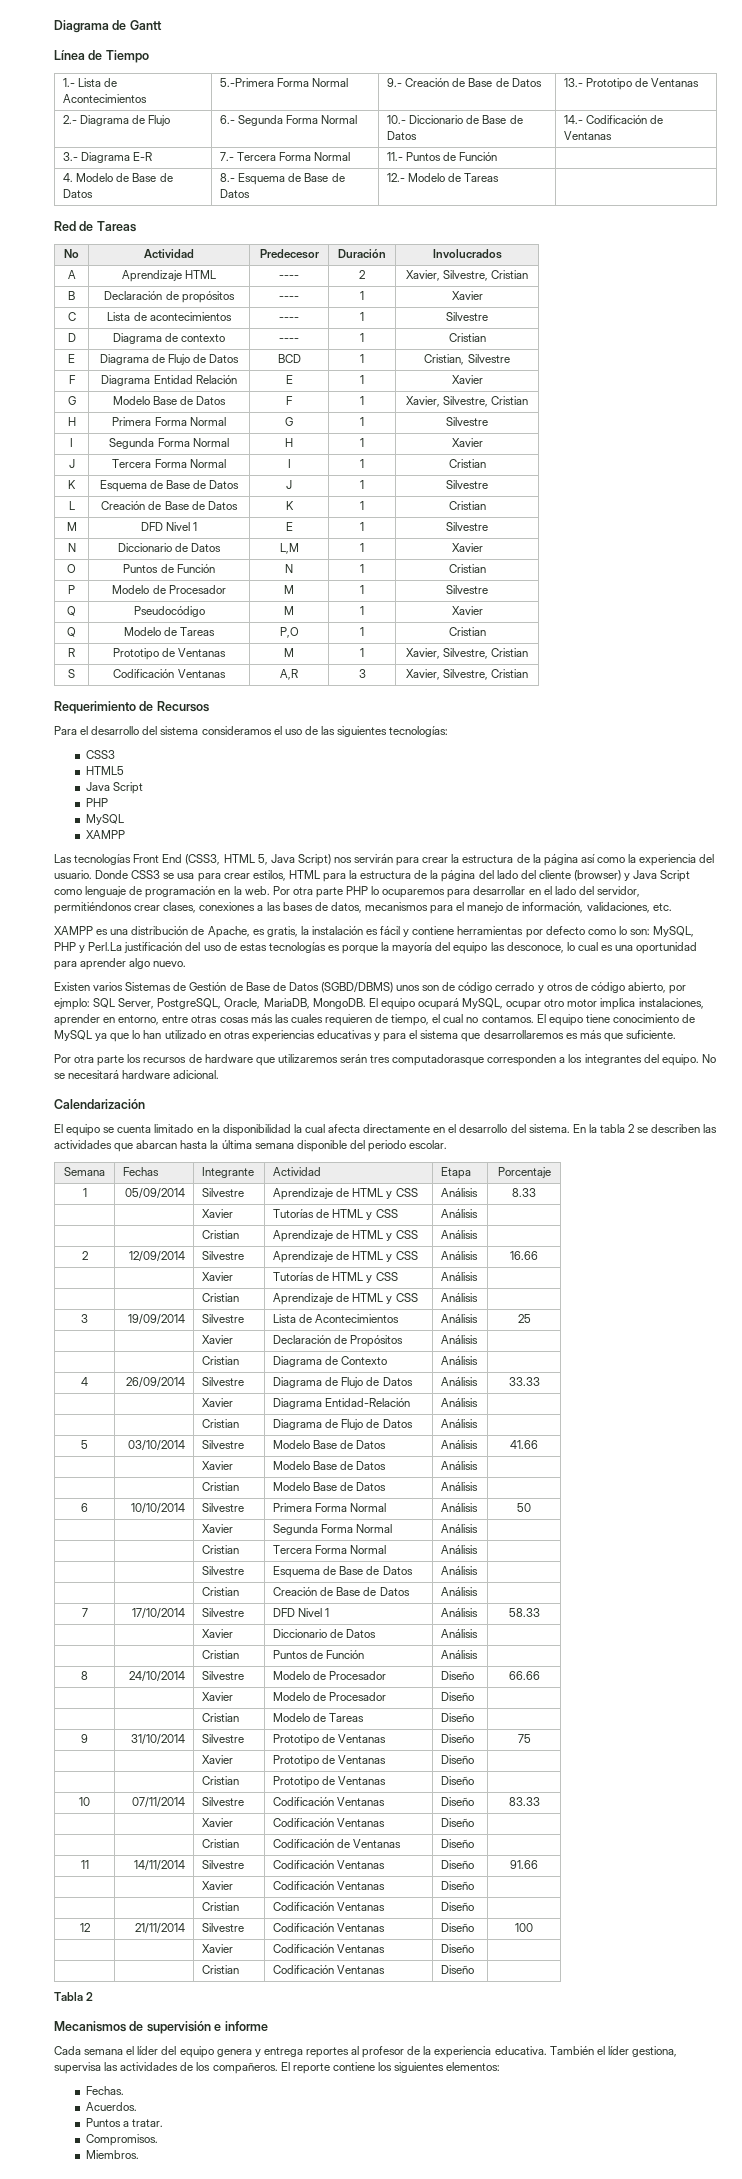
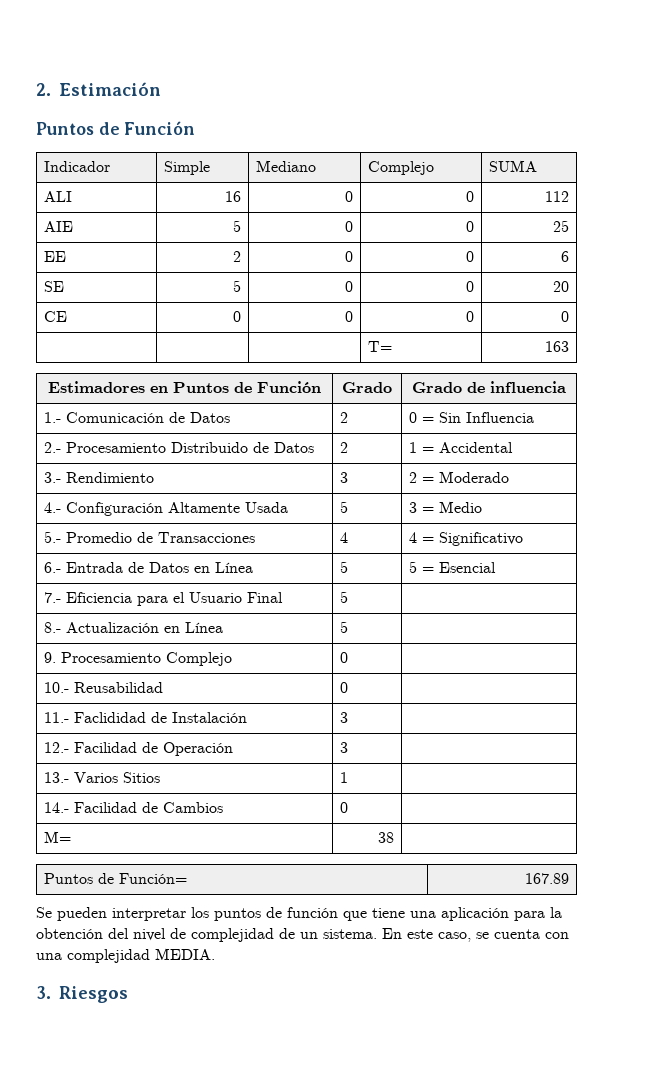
[54,20,162,33] [54,50,149,63] [63,78,118,87] [63,94,148,103] [220,78,349,87] [387,78,542,87] [564,78,700,90] [63,115,171,126] [220,115,358,126] [387,115,523,124] [387,131,418,140] [564,115,664,124] [564,131,613,140] [63,152,153,163] [220,152,351,161] [387,152,498,161] [63,173,173,182] [63,189,94,198] [220,173,345,185] [220,189,251,198] [387,173,500,182] [54,221,136,232] [64,249,79,258] [144,249,194,258] [259,249,319,259] [338,249,386,258] [432,249,502,259] [67,270,76,279] [121,270,217,282] [279,275,299,279] [359,270,365,279] [405,270,529,281] [68,291,75,300] [104,291,235,303] [279,296,299,300] [360,291,364,300] [451,291,483,300] [67,312,76,321] [107,312,232,321] [279,317,299,321] [360,312,364,321] [446,312,488,321] [67,333,76,342] [112,333,226,344] [279,338,299,342] [360,333,364,342] [448,333,486,342] [68,354,75,363] [99,354,240,365] [277,354,301,363] [360,354,364,363] [424,354,510,365] [68,375,76,384] [101,375,237,386] [285,375,293,384] [360,375,364,384] [451,375,483,384] [67,396,76,405] [112,396,227,405] [286,396,293,405] [360,396,364,405] [405,396,529,407] [67,417,76,426] [112,417,226,426] [285,417,293,426] [360,417,364,426] [446,417,488,426] [70,438,73,447] [109,438,229,449] [285,438,293,447] [360,438,364,447] [451,438,483,447] [68,459,75,468] [112,459,226,468] [287,459,291,468] [360,459,364,468] [448,459,486,468] [68,480,76,489] [99,480,240,492] [286,480,292,489] [360,480,364,489] [446,480,488,489] [68,501,75,510] [101,501,238,510] [285,501,294,510] [360,501,364,510] [448,501,486,510] [66,522,77,531] [140,522,198,531] [285,522,293,531] [360,522,364,531] [446,522,488,531] [67,543,76,552] [117,543,222,552] [279,543,299,554] [360,543,364,552] [451,543,483,552] [67,564,76,573] [123,564,215,573] [285,564,293,573] [360,564,364,573] [448,564,486,573] [68,585,75,594] [112,585,226,594] [284,585,294,594] [360,585,364,594] [446,585,488,594] [67,606,76,616] [133,606,205,617] [284,606,294,615] [360,606,364,615] [451,606,483,615] [67,627,76,637] [123,627,216,636] [279,627,299,638] [360,627,364,636] [448,627,486,636] [68,648,75,657] [112,648,227,660] [284,648,294,657] [360,648,364,657] [405,648,529,659] [68,669,75,678] [113,669,226,678] [280,669,298,680] [358,669,366,678] [405,669,529,680] [54,701,209,714] [54,726,449,737] [85,750,115,759] [85,766,124,775] [85,782,143,794] [85,798,108,807] [85,814,124,825] [85,830,125,839] [54,854,715,866] [54,870,691,882] [54,886,640,898] [54,902,672,914] [54,926,695,938] [54,942,698,954] [54,958,187,970] [54,982,687,994] [54,998,704,1010] [54,1014,696,1026] [54,1030,676,1042] [54,1054,716,1066] [54,1070,220,1079] [54,1099,145,1109] [54,1124,718,1136] [54,1140,448,1152] [64,1167,105,1176] [123,1167,160,1176] [202,1167,255,1178] [273,1167,322,1176] [441,1167,472,1179] [497,1167,551,1178] [82,1188,87,1197] [124,1188,185,1199] [202,1188,245,1197] [273,1188,418,1200] [441,1188,479,1197] [512,1188,536,1197] [202,1209,234,1218] [273,1209,398,1220] [441,1209,479,1218] [202,1230,240,1239] [273,1230,418,1242] [441,1230,479,1239] [81,1251,88,1260] [128,1251,185,1262] [202,1251,245,1260] [273,1251,418,1263] [441,1251,479,1260] [510,1251,538,1260] [202,1272,234,1281] [273,1272,398,1283] [441,1272,479,1281] [202,1293,240,1302] [273,1293,418,1305] [441,1293,479,1302] [81,1314,88,1323] [127,1314,185,1325] [202,1314,245,1323] [273,1314,400,1323] [441,1314,479,1323] [517,1314,531,1323] [202,1335,234,1344] [273,1335,404,1347] [441,1335,479,1344] [202,1356,240,1365] [273,1356,388,1367] [441,1356,479,1365] [81,1377,88,1386] [125,1377,185,1388] [202,1377,245,1386] [273,1377,413,1388] [441,1377,479,1386] [508,1377,540,1386] [202,1398,234,1407] [273,1398,411,1409] [441,1398,479,1407] [202,1419,240,1428] [273,1419,413,1430] [441,1419,479,1428] [81,1440,88,1449] [127,1440,185,1451] [202,1440,245,1449] [273,1440,387,1449] [441,1440,479,1449] [510,1440,538,1449] [202,1461,234,1470] [273,1461,387,1470] [441,1461,479,1470] [202,1482,240,1491] [273,1482,387,1491] [441,1482,479,1491] [81,1503,88,1512] [130,1503,185,1514] [202,1503,245,1512] [273,1503,387,1512] [441,1503,479,1512] [517,1503,531,1512] [202,1524,234,1533] [273,1524,393,1535] [441,1524,479,1533] [202,1545,240,1554] [273,1545,387,1554] [441,1545,479,1554] [202,1566,245,1575] [273,1566,413,1578] [441,1566,479,1575] [202,1587,240,1596] [273,1587,410,1596] [441,1587,479,1596] [81,1608,88,1617] [131,1608,185,1619] [202,1608,245,1617] [273,1608,330,1617] [441,1608,479,1617] [508,1608,540,1617] [202,1629,234,1638] [273,1629,377,1638] [441,1629,479,1638] [202,1650,240,1659] [273,1650,365,1659] [441,1650,479,1659] [81,1671,88,1680] [128,1671,185,1682] [202,1671,245,1680] [273,1671,387,1680] [441,1671,475,1680] [508,1671,540,1680] [202,1692,234,1701] [273,1692,387,1701] [441,1692,475,1701] [202,1713,240,1722] [273,1713,365,1722] [441,1713,475,1722] [81,1734,88,1743] [130,1734,185,1745] [202,1734,245,1743] [273,1734,387,1746] [441,1734,475,1743] [517,1734,531,1743] [202,1755,234,1764] [273,1755,387,1767] [441,1755,475,1764] [202,1776,240,1785] [273,1776,387,1788] [441,1776,475,1785] [79,1797,90,1806] [131,1797,185,1808] [202,1797,245,1806] [273,1797,386,1806] [441,1797,475,1806] [508,1797,540,1806] [202,1818,234,1827] [273,1818,386,1827] [441,1818,475,1827] [202,1839,240,1848] [273,1839,402,1848] [441,1839,475,1848] [80,1860,89,1869] [133,1860,185,1871] [202,1860,245,1869] [273,1860,386,1869] [441,1860,475,1869] [510,1860,538,1869] [202,1881,234,1890] [273,1881,386,1890] [441,1881,475,1890] [202,1902,240,1911] [273,1902,386,1911] [441,1902,475,1911] [79,1923,90,1932] [134,1923,185,1934] [202,1923,245,1932] [273,1923,386,1932] [441,1923,475,1932] [515,1923,533,1932] [202,1944,234,1953] [273,1944,386,1953] [441,1944,475,1953] [202,1965,240,1974] [273,1965,386,1974] [441,1965,475,1974] [54,1992,94,2001] [54,2021,268,2034] [54,2046,677,2058] [54,2062,501,2074] [85,2086,124,2095] [85,2102,137,2111] [85,2118,164,2127] [85,2134,158,2146] [85,2150,139,2159] Diagrama de Gantt // Línea de Tiempo // 1.- Lista de Acontecimientos | 5.-Primera Forma Normal | 9.- Creación de Base de Datos | 13.- Prototipo de Ventanas // 2.- Diagrama de Flujo | 6.- Segunda Forma Normal | 10.- Diccionario de Base de Datos | 14.- Codificación de Ventanas // 3.- Diagrama E-R | 7.- Tercera Forma Normal | 11.- Puntos de Función | // 4. Modelo de Base de Datos | 8.- Esquema de Base de Datos | 12.- Modelo de Tareas | // Red de Tareas // No | Actividad | Predecesor | Duración | Involucrados // A | Aprendizaje HTML | ---- | 2 | Xavier, Silvestre, Cristian // B | Declaración de propósitos | ---- | 1 | Xavier // C | Lista de acontecimientos | ---- | 1 | Silvestre // D | Diagrama de contexto | ---- | 1 | Cristian // E | Diagrama de Flujo de Datos | BCD | 1 | Cristian, Silvestre // F | Diagrama Entidad Relación | E | 1 | Xavier // G | Modelo Base de Datos | F | 1 | Xavier, Silvestre, Cristian // H | Primera Forma Normal | G | 1 | Silvestre // I | Segunda Forma Normal | H | 1 | Xavier // J | Tercera Forma Normal | I | 1 | Cristian // K | Esquema de Base de Datos | J | 1 | Silvestre // L | Creación de Base de Datos | K | 1 | Cristian // M | DFD Nivel 1 | E | 1 | Silvestre // N | Diccionario de Datos | L,M | 1 | Xavier // O | Puntos de Función | N | 1 | Cristian // P | Modelo de Procesador | M | 1 | Silvestre // Q | Pseudocódigo | M | 1 | Xavier // Q | Modelo de Tareas | P,O | 1 | Cristian // R | Prototipo de Ventanas | M | 1 | Xavier, Silvestre, Cristian // S | Codificación Ventanas | A,R | 3 | Xavier, Silvestre, Cristian // Requerimiento de Recursos // Para el desarrollo del sistema consideramos el uso de las siguientes tecnologías: // CSS3 // HTML5 // Java Script // PHP // MySQL // XAMPP // Las tecnologías Front End (CSS3, HTML 5, Java Script) nos servirán para crear la estructura de la página así como la experiencia del usuario. Donde CSS3 se usa para crear estilos, HTML para la estructura de la página del lado del cliente (browser) y Java Script como lenguaje de programación en la web. Por otra parte PHP lo ocuparemos para desarrollar en el lado del servidor, permitiéndonos crear clases, conexiones a las bases de datos, mecanismos para el manejo de información, validaciones, etc. // XAMPP es una distribución de Apache, es gratis, la instalación es fácil y contiene herramientas por defecto como lo son: MySQL, PHP y Perl.La justificación del uso de estas tecnologías es porque la mayoría del equipo las desconoce, lo cual es una oportunidad para aprender algo nuevo. // Existen varios Sistemas de Gestión de Base de Datos (SGBD/DBMS) unos son de código cerrado y otros de código abierto, por ejmplo: SQL Server, PostgreSQL, Oracle, MariaDB, MongoDB. El equipo ocupará MySQL, ocupar otro motor implica instalaciones, aprender en entorno, entre otras cosas más las cuales requieren de tiempo, el cual no contamos. El equipo tiene conocimiento de MySQL ya que lo han utilizado en otras experiencias educativas y para el sistema que desarrollaremos es más que suficiente. // Por otra parte los recursos de hardware que utilizaremos serán tres computadorasque corresponden a los integrantes del equipo. No se necesitará hardware adicional. // Calendarización // El equipo se cuenta limitado en la disponibilidad la cual afecta directamente en el desarrollo del sistema. En la tabla 2 se describen las actividades que abarcan hasta la última semana disponible del periodo escolar. // Semana | Fechas | Integrante | Actividad | Etapa | Porcentaje // 1 | 05/09/2014 | Silvestre | Aprendizaje de HTML y CSS | Análisis | 8.33 // | | Xavier | Tutorías de HTML y CSS | Análisis | // | | Cristian | Aprendizaje de HTML y CSS | Análisis | // 2 | 12/09/2014 | Silvestre | Aprendizaje de HTML y CSS | Análisis | 16.66 // | | Xavier | Tutorías de HTML y CSS | Análisis | // | | Cristian | Aprendizaje de HTML y CSS | Análisis | // 3 | 19/09/2014 | Silvestre | Lista de Acontecimientos | Análisis | 25 // | | Xavier | Declaración de Propósitos | Análisis | // | | Cristian | Diagrama de Contexto | Análisis | // 4 | 26/09/2014 | Silvestre | Diagrama de Flujo de Datos | Análisis | 33.33 // | | Xavier | Diagrama Entidad-Relación | Análisis | // | | Cristian | Diagrama de Flujo de Datos | Análisis | // 5 | 03/10/2014 | Silvestre | Modelo Base de Datos | Análisis | 41.66 // | | Xavier | Modelo Base de Datos | Análisis | // | | Cristian | Modelo Base de Datos | Análisis | // 6 | 10/10/2014 | Silvestre | Primera Forma Normal | Análisis | 50 // | | Xavier | Segunda Forma Normal | Análisis | // | | Cristian | Tercera Forma Normal | Análisis | // | | Silvestre | Esquema de Base de Datos | Análisis | // | | Cristian | Creación de Base de Datos | Análisis | // 7 | 17/10/2014 | Silvestre | DFD Nivel 1 | Análisis | 58.33 // | | Xavier | Diccionario de Datos | Análisis | // | | Cristian | Puntos de Función | Análisis | // 8 | 24/10/2014 | Silvestre | Modelo de Procesador | Diseño | 66.66 // | | Xavier | Modelo de Procesador | Diseño | // | | Cristian | Modelo de Tareas | Diseño | // 9 | 31/10/2014 | Silvestre | Prototipo de Ventanas | Diseño | 75 // | | Xavier | Prototipo de Ventanas | Diseño | // | | Cristian | Prototipo de Ventanas | Diseño | // 10 | 07/11/2014 | Silvestre | Codificación Ventanas | Diseño | 83.33 // | | Xavier | Codificación Ventanas | Diseño | // | | Cristian | Codificación de Ventanas | Diseño | // 11 | 14/11/2014 | Silvestre | Codificación Ventanas | Diseño | 91.66 // | | Xavier | Codificación Ventanas | Diseño | // | | Cristian | Codificación Ventanas | Diseño | // 12 | 21/11/2014 | Silvestre | Codificación Ventanas | Diseño | 100 // | | Xavier | Codificación Ventanas | Diseño | // | | Cristian | Codificación Ventanas | Diseño | // Tabla 2 // Mecanismos de supervisión e informe // Cada semana el líder del equipo genera y entrega reportes al profesor de la experiencia educativa. También el líder gestiona, supervisa las actividades de los compañeros. El reporte contiene los siguientes elementos: // Fechas. // Acuerdos. // Puntos a tratar. // Compromisos. // Miembros. -> [36,82,161,96] [36,121,196,135] [44,161,111,172] [164,161,211,175] [256,160,317,172] [368,161,435,175] [489,160,538,172] [44,191,73,202] [224,191,241,202] [344,191,353,202] [465,191,474,202] [544,191,569,202] [44,221,74,232] [232,220,241,232] [344,221,353,232] [465,221,474,232] [552,220,569,232] [44,251,67,262] [232,251,241,262] [344,251,353,262] [465,251,474,262] [560,251,569,262] [44,281,65,292] [232,280,241,292] [344,281,353,292] [465,281,474,292] [552,281,569,292] [44,311,68,322] [232,311,241,322] [344,311,353,322] [465,311,474,322] [560,311,569,322] [368,341,393,352] [544,341,569,352] [48,381,321,393] [342,382,392,393] [412,381,566,393] [44,412,231,423] [340,412,349,423] [409,412,535,423] [44,442,315,453] [340,442,349,453] [409,442,514,453] [44,472,155,483] [340,472,349,483] [409,471,510,483] [44,502,289,516] [340,501,349,513] [409,501,483,513] [44,531,256,543] [340,532,349,543] [409,532,524,546] [44,562,254,573] [340,561,349,573] [409,561,497,573] [44,592,284,606] [340,591,349,603] [44,622,224,633] [340,621,349,633] [44,652,233,666] [340,652,349,663] [44,682,164,693] [340,682,349,693] [44,712,248,723] [340,712,349,723] [44,742,234,756] [340,742,349,753] [44,772,161,783] [340,772,349,783] [44,802,224,813] [340,802,349,813] [44,831,72,843] [377,832,394,843] [44,873,188,884] [524,873,569,884] [36,907,562,921] [36,928,569,942] [36,948,215,963] [36,986,128,1003] 2. Estimación // Puntos de Función // Indicador | Simple | Mediano | Complejo | SUMA // ALI | 16 | 0 | 0 | 112 // AIE | 5 | 0 | 0 | 25 // EE | 2 | 0 | 0 | 6 // SE | 5 | 0 | 0 | 20 // CE | 0 | 0 | 0 | 0 // | | | T= | 163 // Estimadores en Puntos de Función | Grado | Grado de influencia // 1.- Comunicación de Datos | 2 | 0 = Sin Influencia // 2.- Procesamiento Distribuido de Datos | 2 | 1 = Accidental // 3.- Rendimiento | 3 | 2 = Moderado // 4.- Configuración Altamente Usada | 5 | 3 = Medio // 5.- Promedio de Transacciones | 4 | 4 = Significativo // 6.- Entrada de Datos en Línea | 5 | 5 = Esencial // 7.- Eficiencia para el Usuario Final | 5 | // 8.- Actualización en Línea | 5 | // 9. Procesamiento Complejo | 0 | // 10.- Reusabilidad | 0 | // 11.- Faclididad de Instalación | 3 | // 12.- Facilidad de Operación | 3 | // 13.- Varios Sitios | 1 | // 14.- Facilidad de Cambios | 0 | // M= | 38 | // Puntos de Función= | 167.89 // Se pueden interpretar los puntos de función que tiene una aplicación para la obtención del nivel de complejidad de un sistema. En este caso, se cuenta con una complejidad MEDIA. // 3. Riesgos

